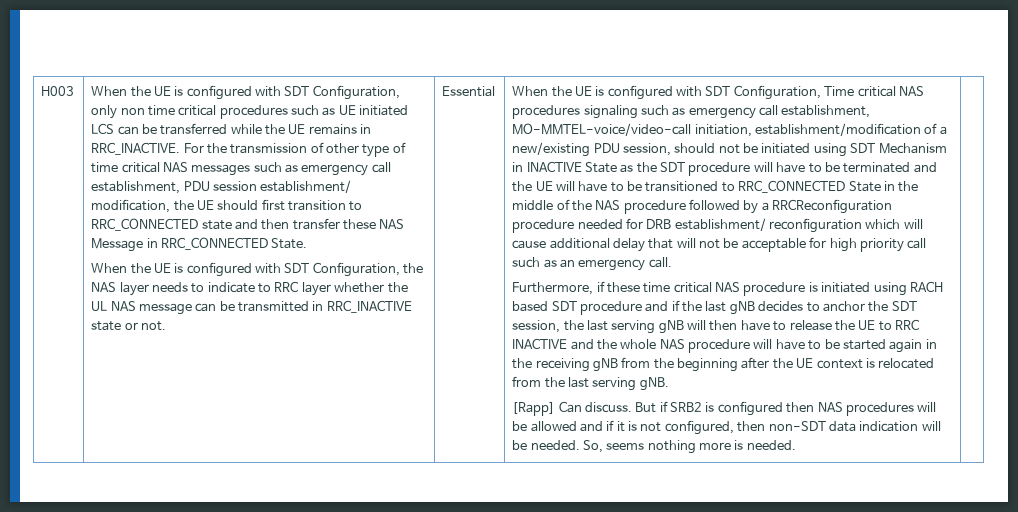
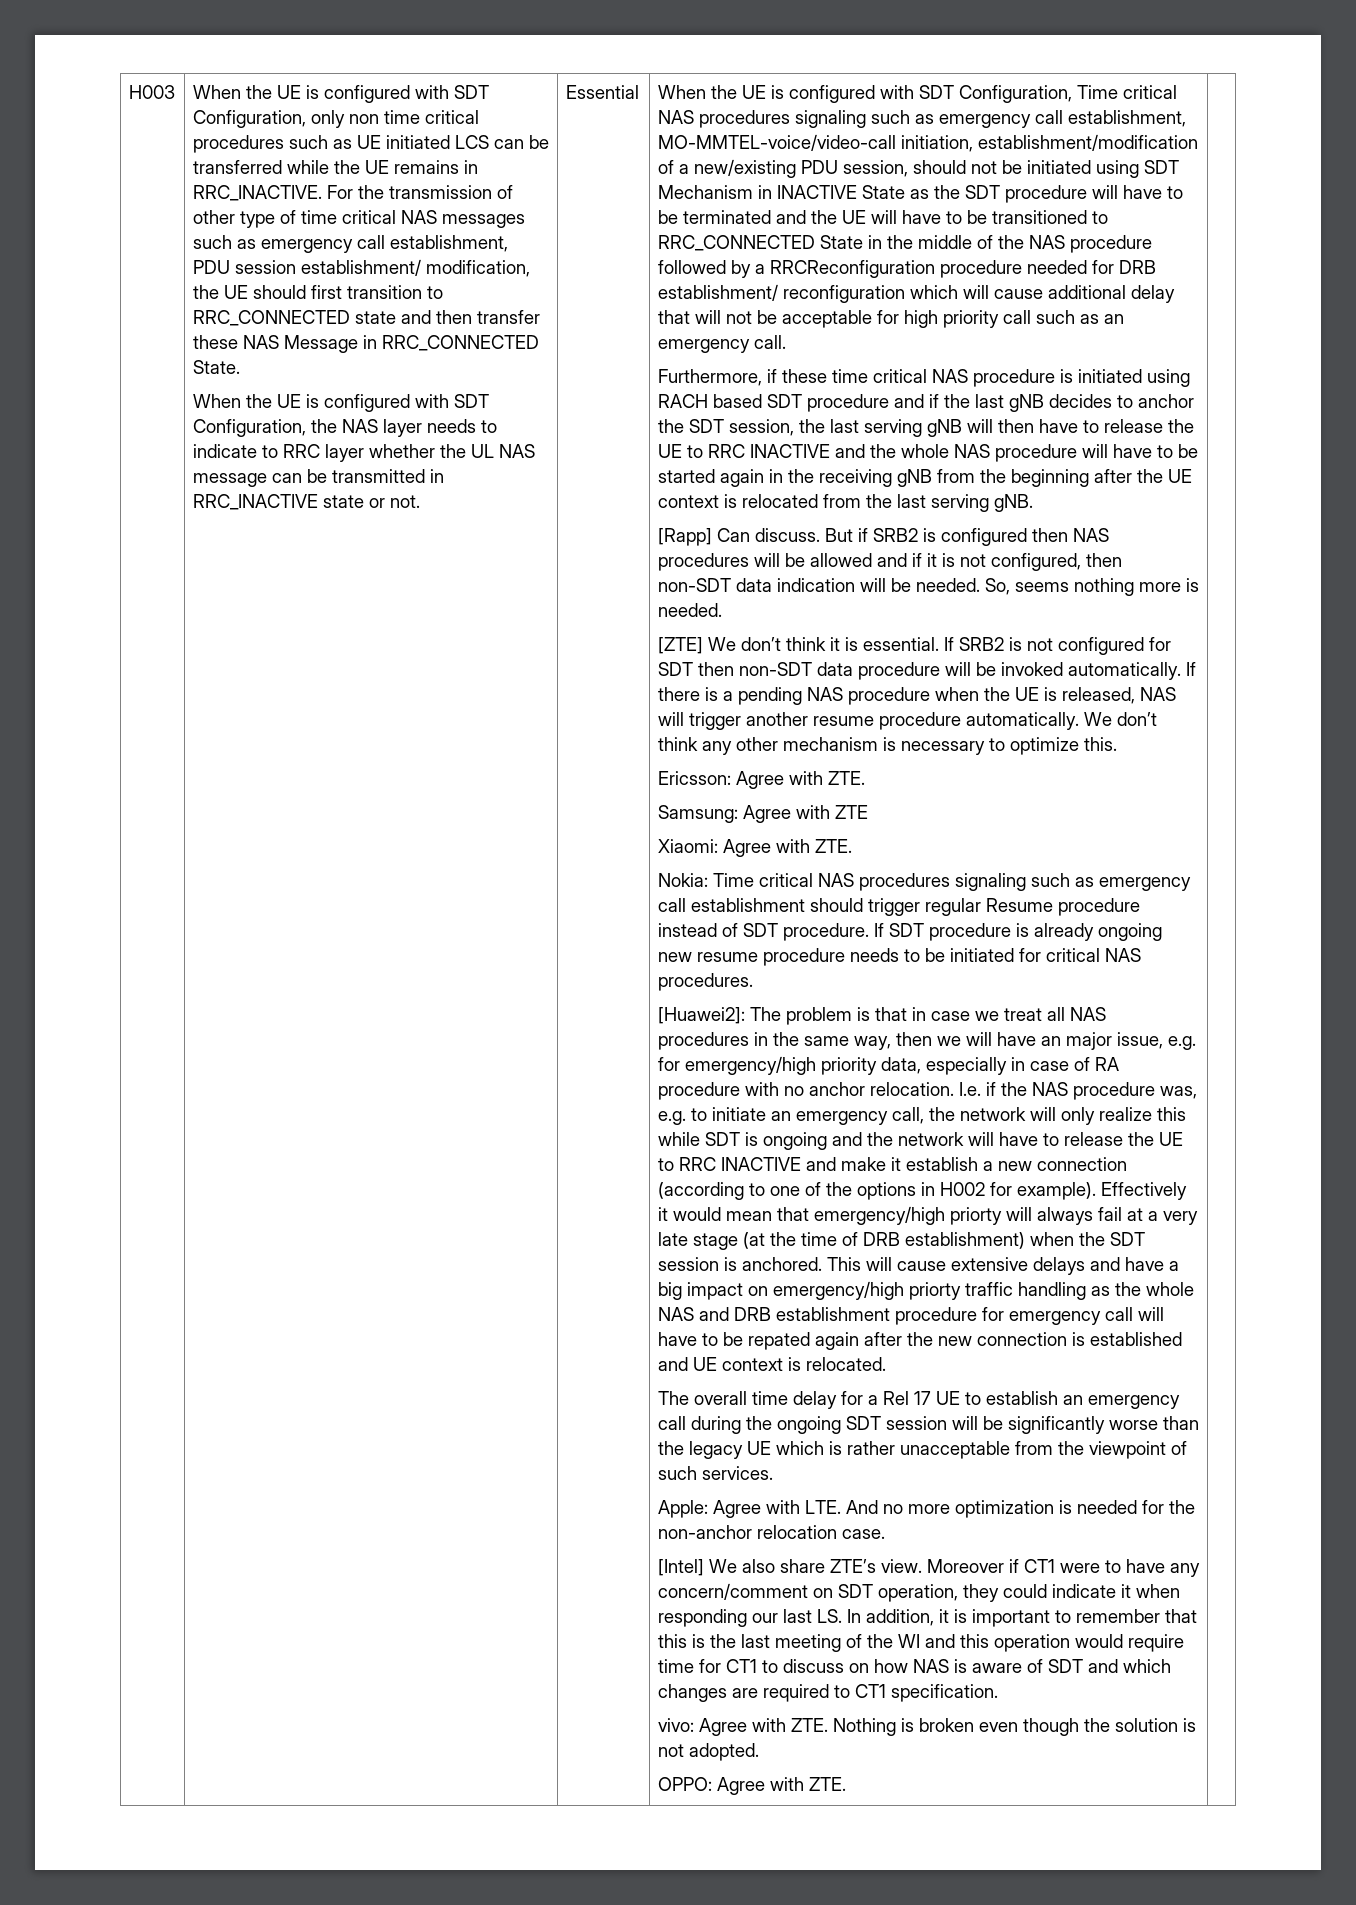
(796, 445) none -> [657,637,1171,655] [657,662,1196,680] [657,687,1176,705] [657,712,1157,730] [657,737,1117,755] [657,771,865,789] [657,805,868,823] [657,839,852,857] [657,873,1191,891] [657,898,1140,916] [657,923,1162,941] [657,948,1141,966] [657,973,753,991] [657,1007,1106,1025] [657,1032,1196,1050] [657,1056,1119,1075] [657,1082,1197,1100] [657,1107,1186,1125] [657,1132,1183,1150] [657,1157,1127,1171] [657,1182,1187,1200] [657,1206,1198,1225] [657,1232,1145,1250] [657,1257,1179,1275] [657,1281,1194,1300] [657,1307,1164,1325] [657,1332,1182,1350] [657,1357,886,1371] [657,1391,1180,1409] [657,1416,1199,1434] [657,1441,1187,1459] [657,1466,773,1480] [657,1500,1195,1518] [657,1525,885,1539] [657,1559,1200,1577] [657,1583,1180,1602] [657,1609,1197,1627] [657,1634,1184,1652] [657,1659,1171,1673] [657,1684,998,1702] [657,1718,1196,1736] [657,1743,759,1761] [657,1777,846,1795] // [ZTE] We don’t think it is essential. If SRB2 is not configured for SDT then non-SDT data procedure will be invoked automatically. If there is a pending NAS procedure when the UE is released, NAS will trigger another resume procedure automatically. We don’t think any other mechanism is necessary to optimize this. // Ericsson: Agree with ZTE. // Samsung: Agree with ZTE // Xiaomi: Agree with ZTE. // Nokia: Time critical NAS procedures signaling such as emergency call establishment should trigger regular Resume procedure instead of SDT procedure. If SDT procedure is already ongoing new resume procedure needs to be initiated for critical NAS procedures. // [Huawei2]: The problem is that in case we treat all NAS procedures in the same way, then we will have an major issue, e.g. for emergency/high priority data, especially in case of RA procedure with no anchor relocation. I.e. if the NAS procedure was, e.g. to initiate an emergency call, the network will only realize this while SDT is ongoing and the network will have to release the UE to RRC INACTIVE and make it establish a new connection (according to one of the options in H002 for example). Effectively it would mean that emergency/high priorty will always fail at a very late stage (at the time of DRB establishment) when the SDT session is anchored. This will cause extensive delays and have a big impact on emergency/high priorty traffic handling as the whole NAS and DRB establishment procedure for emergency call will have to be repated again after the new connection is established and UE context is relocated. // The overall time delay for a Rel 17 UE to establish an emergency call during the ongoing SDT session will be significantly worse than the legacy UE which is rather unacceptable from the viewpoint of such services. // Apple: Agree with LTE. And no more optimization is needed for the non-anchor relocation case. // [Intel] We also share ZTE’s view. Moreover if CT1 were to have any concern/comment on SDT operation, they could indicate it when responding our last LS. In addition, it is important to remember that this is the last meeting of the WI and this operation would require time for CT1 to discuss on how NAS is aware of SDT and which changes are required to CT1 specification. // vivo: Agree with ZTE. Nothing is broken even though the solution is not adopted. // OPPO: Agree with ZTE.

